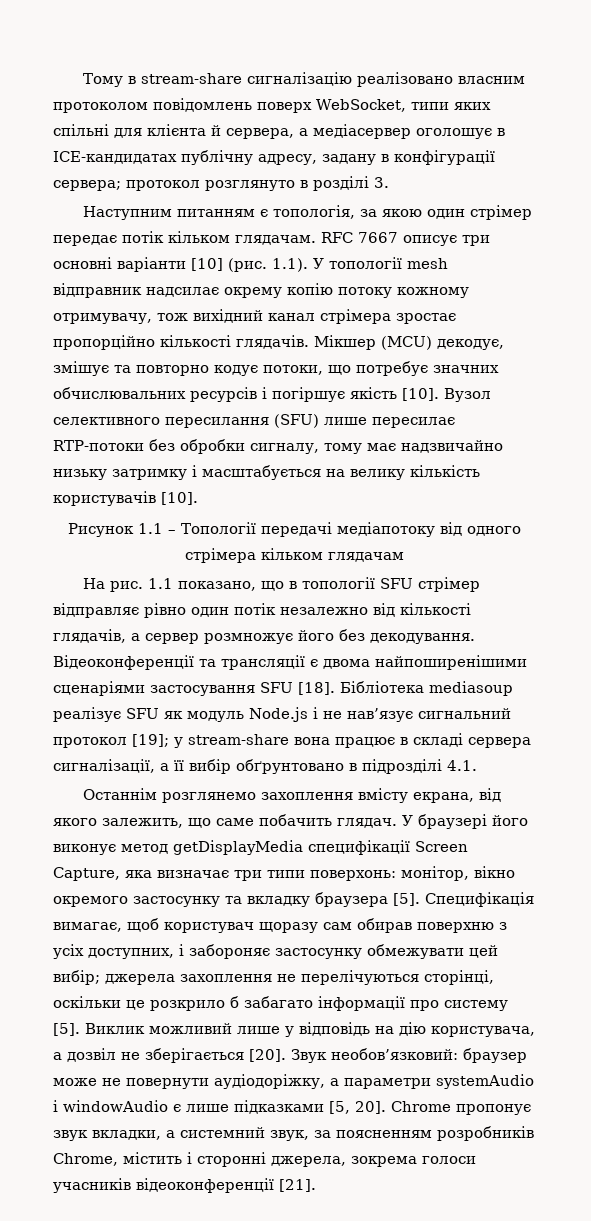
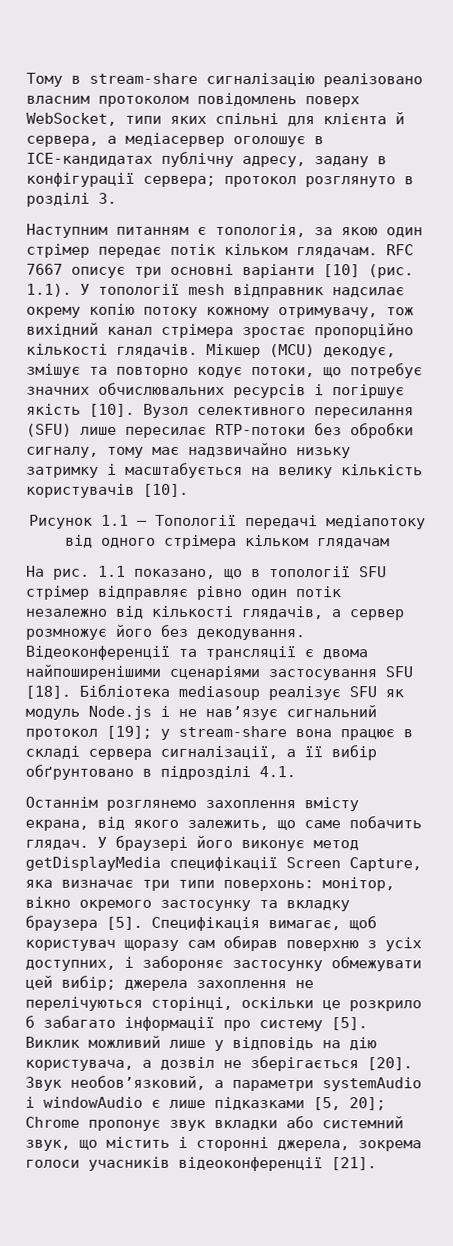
[331,1048,527,1063] [53,1074,325,1089] необов’язковий: браузер може не повернути аудіодоріжку, -> [70,1075,206,1090] необов’язковий,
[355,1101,386,1114] 20]. -> [349,1097,386,1111] 20];
[92,1126,534,1141] [53,1153,118,1166] вкладки, а системний звук, за поясненням розробників Chrome, -> [214,1116,404,1131] [25,1139,98,1151] вкладки або системний звук, що

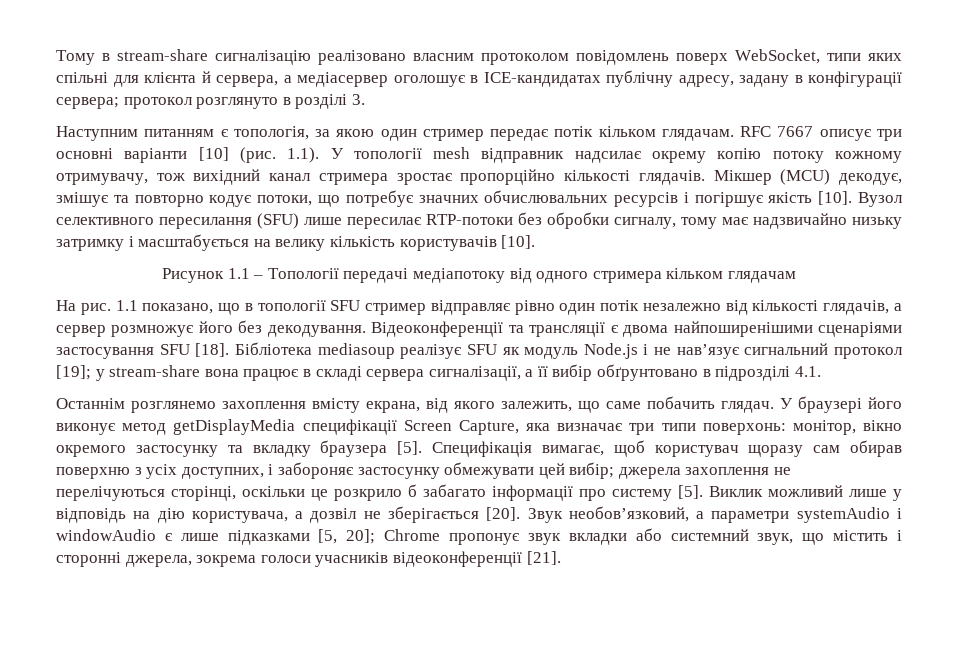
[26,243,90,258] стрімер -> [422,129,484,141] стример
[161,323,234,339] стрімера -> [318,173,388,185] стримера
[163,534,237,550] стрімера -> [592,271,662,283] стримера
[26,585,90,600] стрімер -> [365,303,427,315] стример

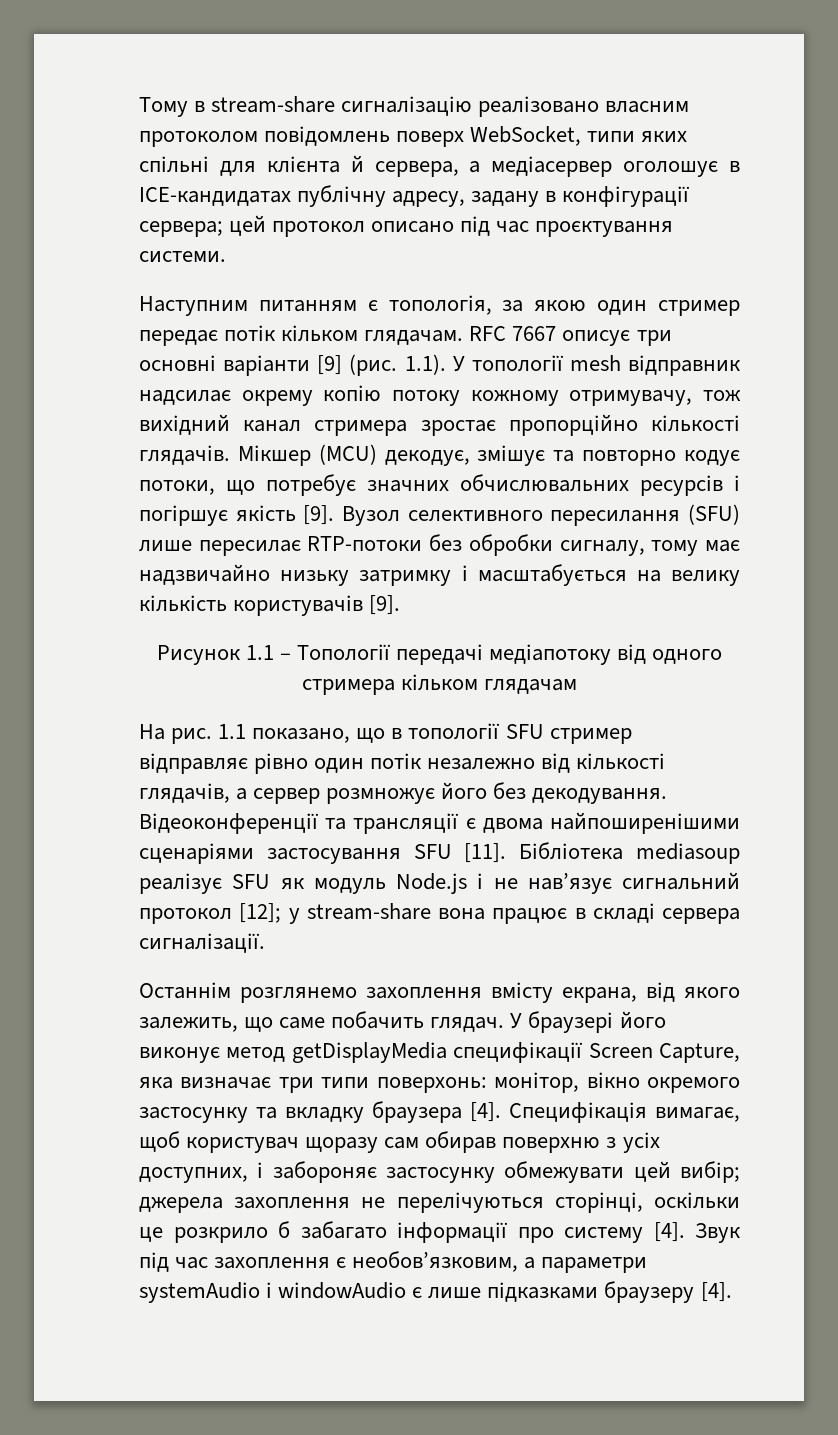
[123,94,365,109] протокол розглянуто в розділі 3. -> [229,215,674,237] [139,251,226,262] цей протокол описано під час проєктування системи.
[198,147,229,161] [10] -> [317,355,343,375] [9]
[818,191,853,205] [10]. -> [303,505,335,525] [9].
[501,235,536,249] [10]. -> [369,595,401,615] [9].
[195,343,230,357] [18]. -> [464,843,507,863] [11].
[56,365,91,380] [19]; -> [239,903,282,923] [12];
[428,364,821,381] сигналізації, а її вибір обґрунтовано в підрозділі 4.1. -> [139,933,265,953] сигналізації.
[397,441,423,455] [5]. -> [470,1102,501,1122] [4].
[678,485,902,501] [56,506,689,523] [5]. Виклик можливий лише у відповідь на дію користувача, а дозвіл не зберігається [20]. Звук необов’язковий, -> [653,1222,740,1243] [139,1251,519,1272] [4]. Звук під час захоплення є необов’язковим,
[318,528,902,545] [56,551,561,567] [5, 20]; Chrome пропонує звук вкладки або системний звук, що містить і сторонні джерела, зокрема голоси учасників відеоконференції [21]. -> [604,1281,732,1303] браузеру [4].

